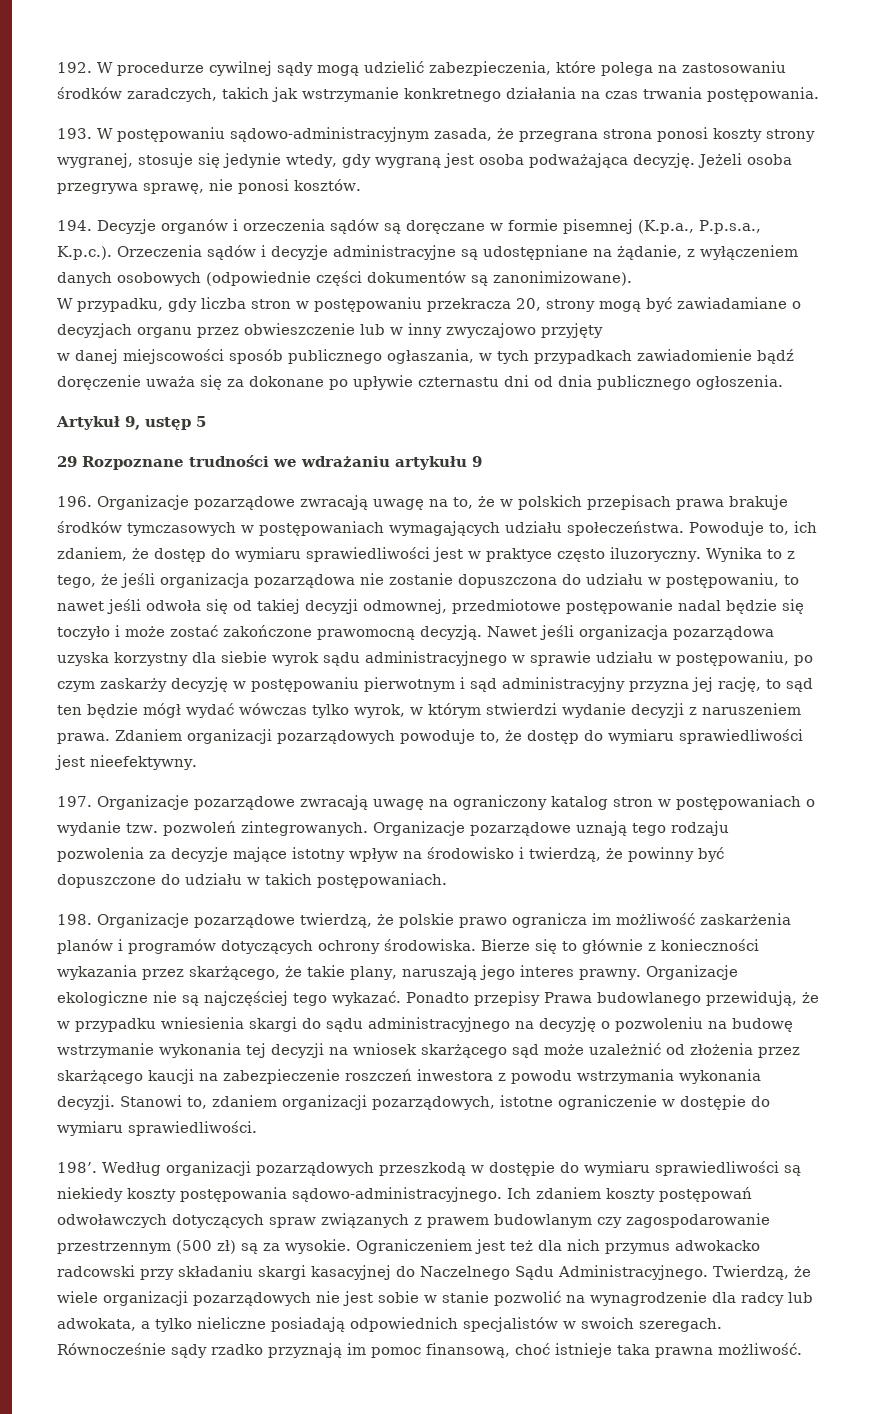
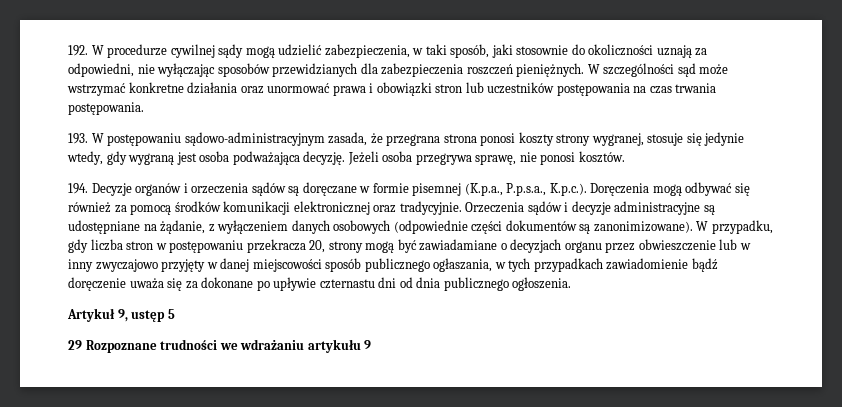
[556,61,786,76] [57,87,576,102] które polega na zastosowaniu środków zaradczych, takich jak wstrzymanie konkretnego działania -> [412,44,708,58] [68,63,729,77] [67,82,630,96] w taki sposób, jaki stosownie do okoliczności uznają za odpowiedni, nie wyłączając sposobów przewidzianych dla zabezpieczenia roszczeń pieniężnych. W szczególności sąd może wstrzymać konkretne działania oraz unormować prawa i obowiązki stron lub uczestników postępowania
(112, 253) none -> [590,182,750,196] [68,201,462,215] Doręczenia mogą odbywać się również za pomocą środków komunikacji elektronicznej oraz tradycyjnie.
(632, 278) // -> (693, 227) none
(603, 330) // -> (206, 265) none
[57,495,788,510] [57,521,817,536] [57,547,795,562] [57,573,799,588] [57,599,804,614] [57,625,774,640] [57,651,813,666] [57,677,813,692] [57,703,801,718] [57,729,803,744] [55,755,197,770] [57,795,815,810] [57,821,729,836] [57,847,724,862] [57,873,447,888] [57,913,791,928] [57,939,759,954] [57,965,738,980] [57,991,819,1006] [57,1017,793,1032] [57,1043,800,1058] [57,1069,761,1084] [57,1095,770,1110] [57,1121,257,1136] [57,1161,801,1176] [57,1187,752,1202] [57,1213,770,1228] [57,1239,760,1254] [57,1265,811,1280] [57,1291,813,1306] [57,1317,722,1332] [57,1343,802,1358] // 196. Organizacje pozarządowe zwracają uwagę na to, że w polskich przepisach prawa brakuje środków tymczasowych w postępowaniach wymagających udziału społeczeństwa. Powoduje to, ich zdaniem, że dostęp do wymiaru sprawiedliwości jest w praktyce często iluzoryczny. Wynika to z tego, że jeśli organizacja pozarządowa nie zostanie dopuszczona do udziału w postępowaniu, to nawet jeśli odwoła się od takiej decyzji odmownej, przedmiotowe postępowanie nadal będzie się toczyło i może zostać zakończone prawomocną decyzją. Nawet jeśli organizacja pozarządowa uzyska korzystny dla siebie wyrok sądu administracyjnego w sprawie udziału w postępowaniu, po czym zaskarży decyzję w postępowaniu pierwotnym i sąd administracyjny przyzna jej rację, to sąd ten będzie mógł wydać wówczas tylko wyrok, w którym stwierdzi wydanie decyzji z naruszeniem prawa. Zdaniem organizacji pozarządowych powoduje to, że dostęp do wymiaru sprawiedliwości jest nieefektywny. // 197. Organizacje pozarządowe zwracają uwagę na ograniczony katalog stron w postępowaniach o wydanie tzw. pozwoleń zintegrowanych. Organizacje pozarządowe uznają tego rodzaju pozwolenia za decyzje mające istotny wpływ na środowisko i twierdzą, że powinny być dopuszczone do udziału w takich postępowaniach. // 198. Organizacje pozarządowe twierdzą, że polskie prawo ogranicza im możliwość zaskarżenia planów i programów dotyczących ochrony środowiska. Bierze się to głównie z konieczności wykazania przez skarżącego, że takie plany, naruszają jego interes prawny. Organizacje ekologiczne nie są najczęściej tego wykazać. Ponadto przepisy Prawa budowlanego przewidują, że w przypadku wniesienia skargi do sądu administracyjnego na decyzję o pozwoleniu na budowę wstrzymanie wykonania tej decyzji na wniosek skarżącego sąd może uzależnić od złożenia przez skarżącego kaucji na zabezpieczenie roszczeń inwestora z powodu wstrzymania wykonania decyzji. Stanowi to, zdaniem organizacji pozarządowych, istotne ograniczenie w dostępie do wymiaru sprawiedliwości. // 198’. Według organizacji pozarządowych przeszkodą w dostępie do wymiaru sprawiedliwości są niekiedy koszty postępowania sądowo-administracyjnego. Ich zdaniem koszty postępowań odwoławczych dotyczących spraw związanych z prawem budowlanym czy zagospodarowanie przestrzennym (500 zł) są za wysokie. Ograniczeniem jest też dla nich przymus adwokacko radcowski przy składaniu skargi kasacyjnej do Naczelnego Sądu Administracyjnego. Twierdzą, że wiele organizacji pozarządowych nie jest sobie w stanie pozwolić na wynagrodzenie dla radcy lub adwokata, a tylko nieliczne posiadają odpowiednich specjalistów w swoich szeregach. Równocześnie sądy rzadko przyznają im pomoc finansową, choć istnieje taka prawna możliwość. -> (372, 345) none

